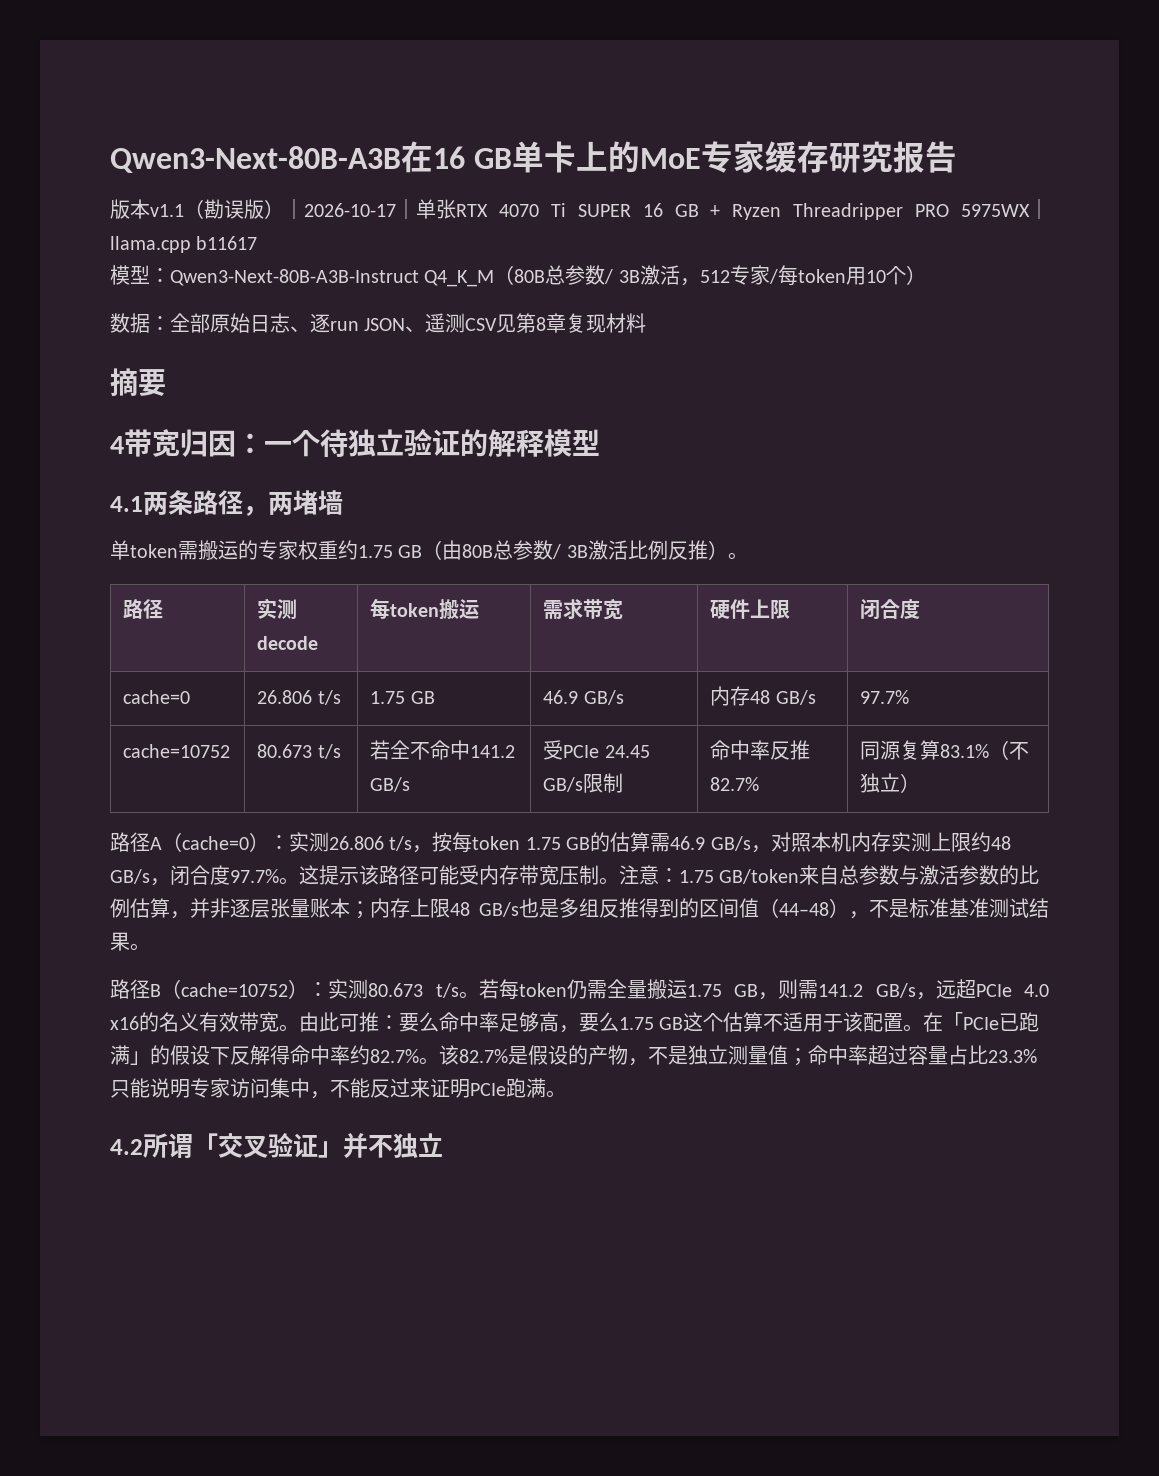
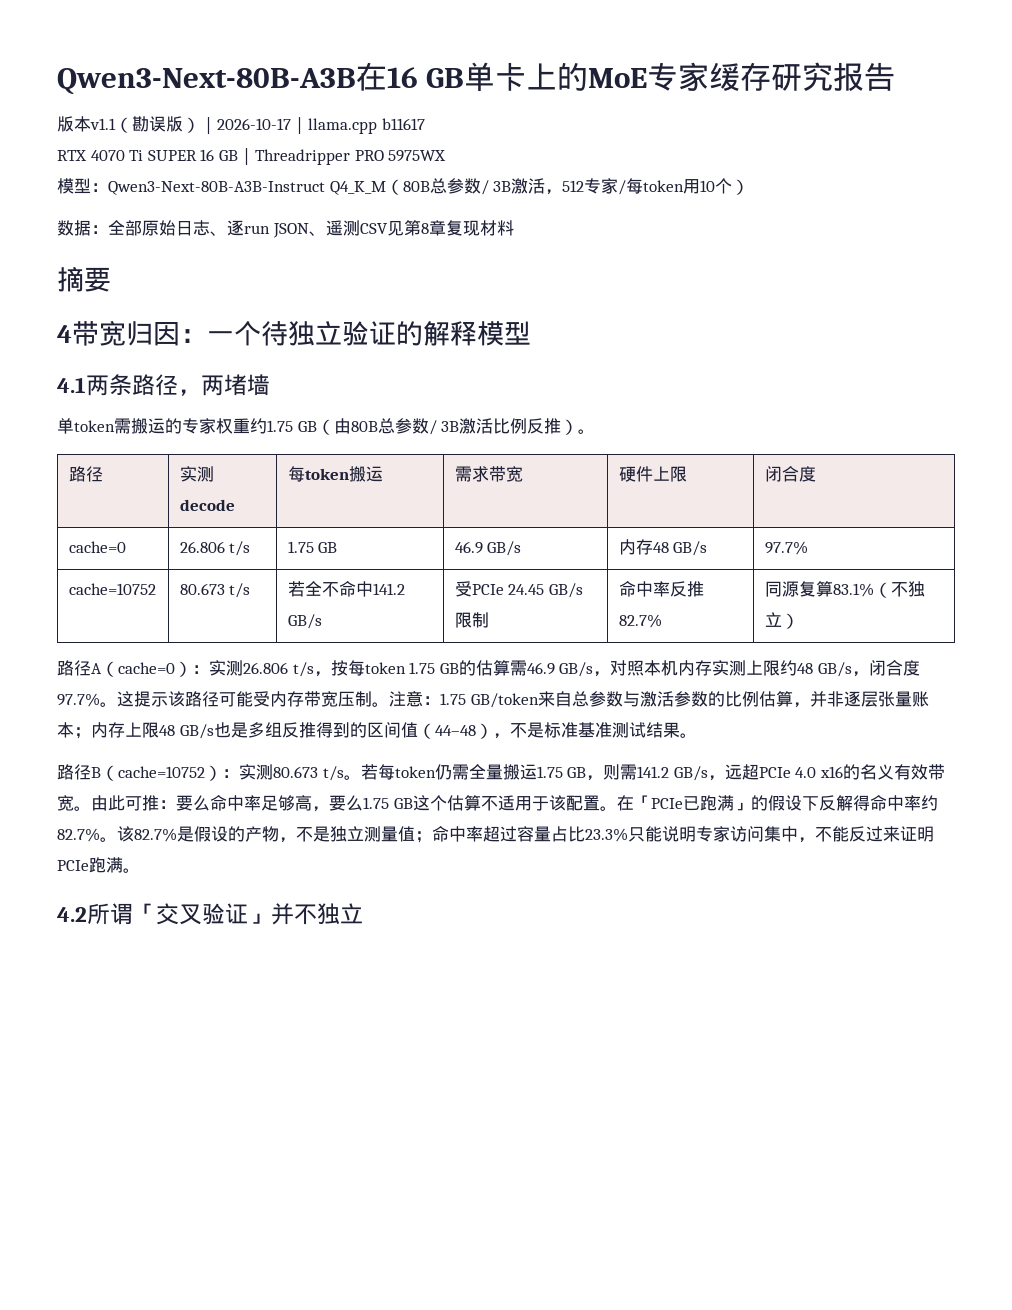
[416,199,456,219] 单张 -> [308,118,425,134] llama.cpp b11617 //
[710,204,782,220] + Ryzen -> [237,148,255,166] ｜
[1028,199,1049,220] [110,236,258,253] ｜llama.cpp b11617 -> (447, 156) none

